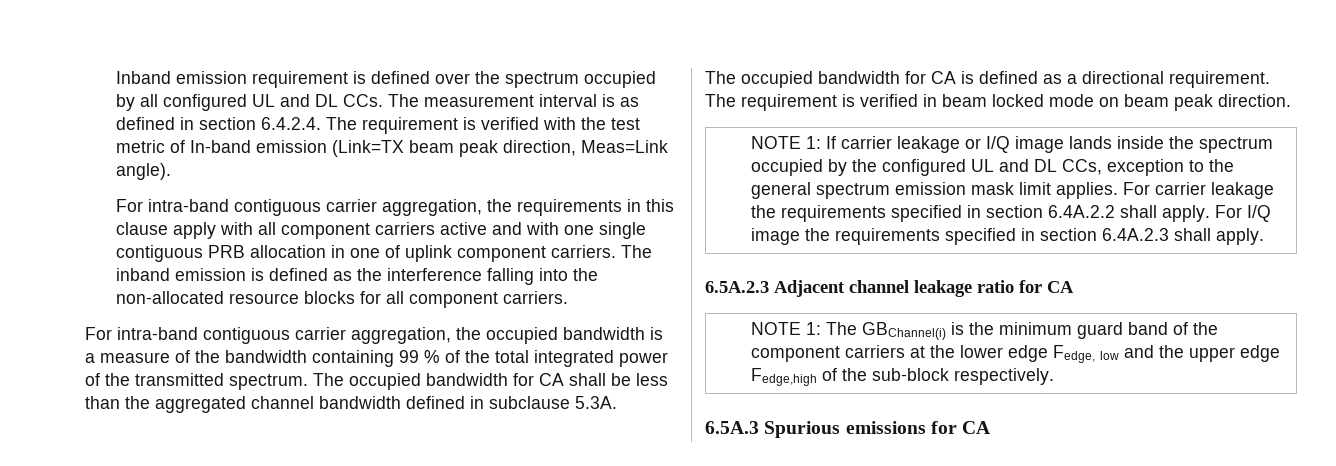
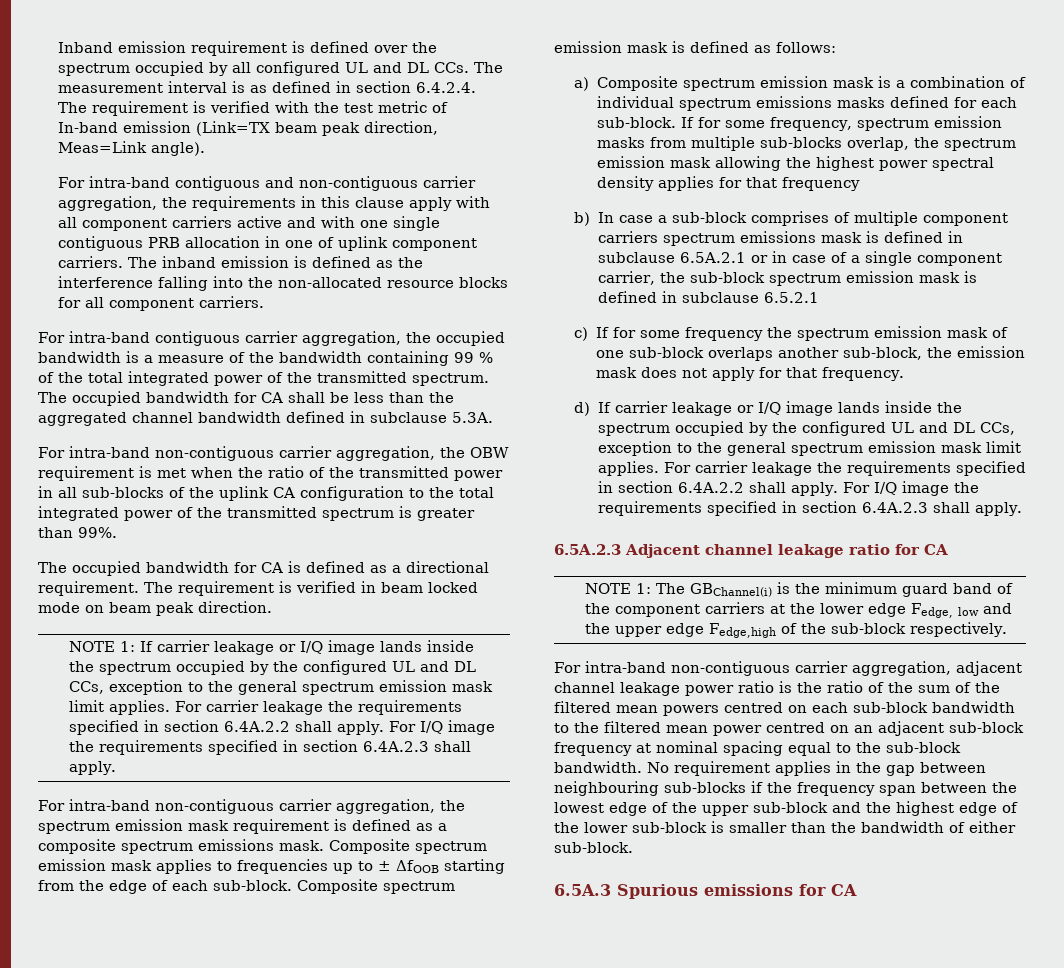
(321, 207) none -> [265,176,419,191] and non-contiguous
(617, 402) none -> [38,446,509,461] [38,466,503,481] [38,486,494,501] [38,506,475,521] [38,527,117,538] // For intra-band non-contiguous carrier aggregation, the OBW requirement is met when the ratio of the transmitted power in all sub-blocks of the uplink CA configuration to the total integrated power of the transmitted spectrum is greater than 99%.
(1264, 236) none -> [38,799,465,814] [38,819,447,834] [38,839,487,854] [38,859,505,874] [38,879,455,894] [554,41,836,53] [574,76,1026,91] [596,96,1017,111] [596,116,1002,131] [596,136,1016,151] [596,156,994,171] [596,176,860,191] [574,211,1008,226] [597,231,963,246] [597,251,1002,266] [597,271,977,286] [597,291,819,303] [574,326,1008,341] [595,346,1025,361] [595,367,904,381] [574,401,962,416] [597,421,1015,436] [597,441,1021,456] [597,461,1026,476] [597,481,979,496] [597,501,1022,516] // For intra-band non-contiguous carrier aggregation, the spectrum emission mask requirement is defined as a composite spectrum emissions mask. Composite spectrum emission mask applies to frequencies up to ± ΔfOOB starting from the edge of each sub-block. Composite spectrum emission mask is defined as follows: // a) Composite spectrum emission mask is a combination of individual spectrum emissions masks defined for each sub-block. If for some frequency, spectrum emission masks from multiple sub-blocks overlap, the spectrum emission mask allowing the highest power spectral density applies for that frequency // b) In case a sub-block comprises of multiple component carriers spectrum emissions mask is defined in subclause 6.5A.2.1 or in case of a single component carrier, the sub-block spectrum emission mask is defined in subclause 6.5.2.1 // c) If for some frequency the spectrum emission mask of one sub-block overlaps another sub-block, the emission mask does not apply for that frequency. // d) If carrier leakage or I/Q image lands inside the spectrum occupied by the configured UL and DL CCs, exception to the general spectrum emission mask limit applies. For carrier leakage the requirements specified in section 6.4A.2.2 shall apply. For I/Q image the requirements specified in section 6.4A.2.3 shall apply.
(1054, 376) none -> [554,661,1022,676] [554,681,1000,696] [554,701,1015,716] [554,721,1024,736] [554,741,961,756] [554,761,986,776] [554,781,1017,796] [554,801,1018,816] [554,821,1016,833] [554,842,633,853] // For intra-band non-contiguous carrier aggregation, adjacent channel leakage power ratio is the ratio of the sum of the filtered mean powers centred on each sub-block bandwidth to the filtered mean power centred on an adjacent sub-block frequency at nominal spacing equal to the sub-block bandwidth. No requirement applies in the gap between neighbouring sub-blocks if the frequency span between the lowest edge of the upper sub-block and the highest edge of the lower sub-block is smaller than the bandwidth of either sub-block.

